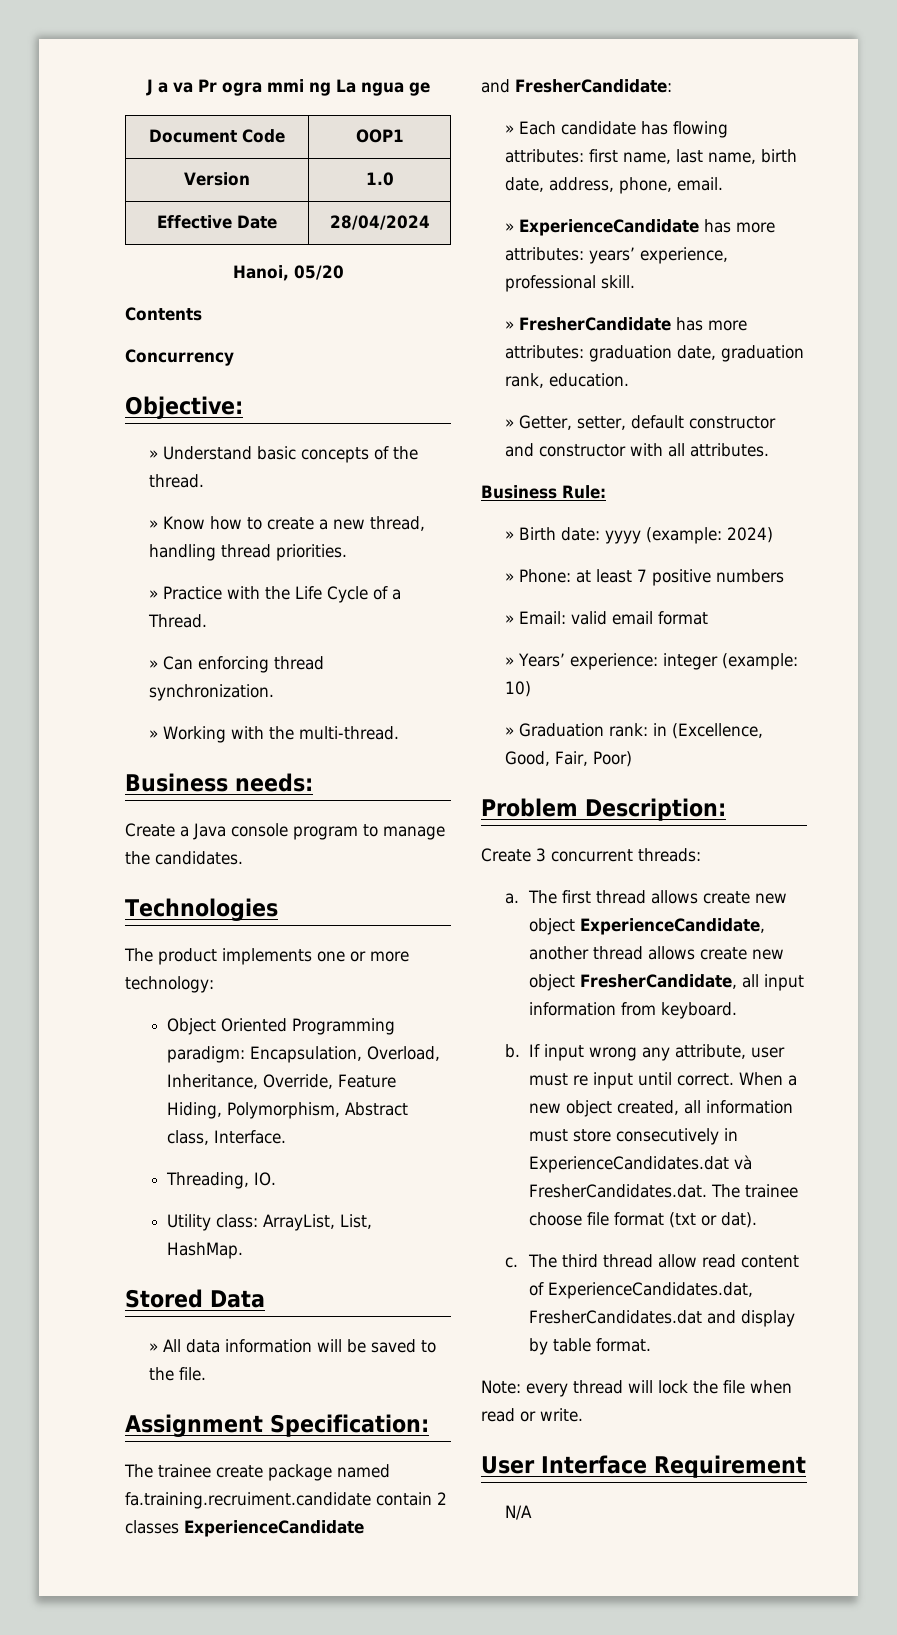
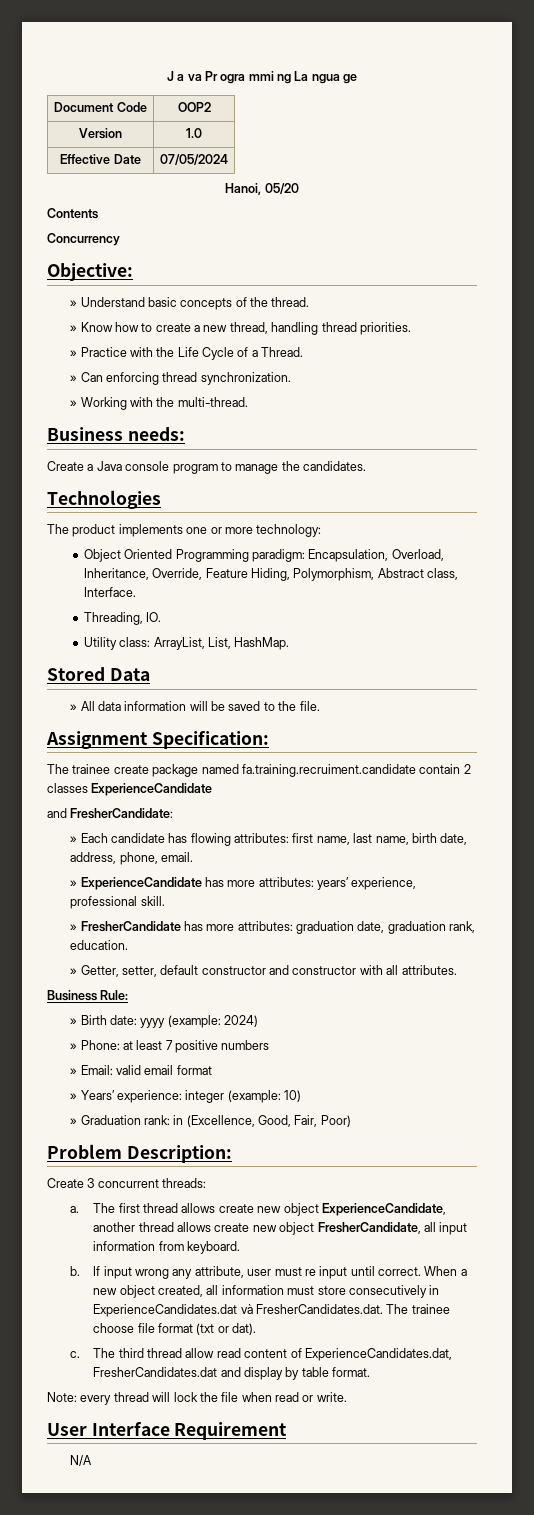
[355,129,404,143] OOP1 -> [177,102,211,112] OOP2
[329,215,430,230] 28/04/2024 -> [160,154,228,165] 07/05/2024

